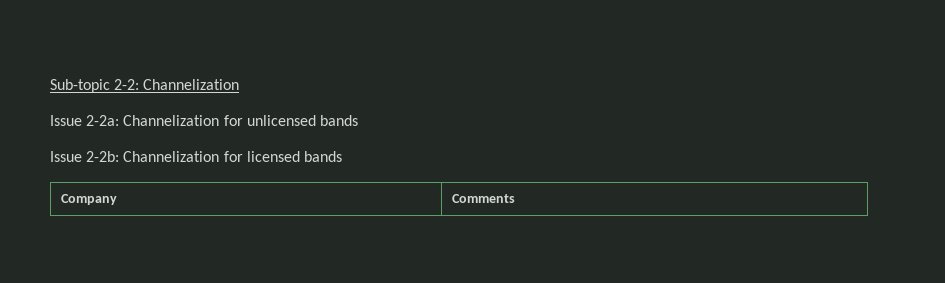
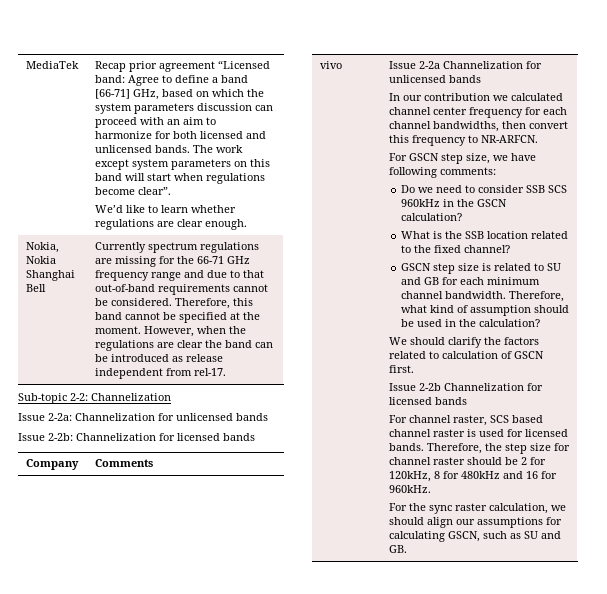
(50, 86) none -> [26,61,80,69] [95,60,271,72] [95,75,249,86] [95,89,265,100] [95,103,274,114] [95,117,217,128] [95,131,267,139] [95,145,244,153] [95,159,271,170] [95,173,266,184] [95,187,172,195] [95,205,237,213] [95,219,248,230] [26,242,60,253] [26,256,57,264] [26,270,76,281] [26,284,47,292] [95,242,260,253] [95,256,251,267] [95,270,265,281] [95,284,269,295] [95,298,254,309] [95,312,261,323] [95,326,247,337] [95,340,274,351] [95,354,224,362] [95,368,227,379] MediaTek | Recap prior agreement “Licensed band: Agree to define a band [66-71] GHz, based on which the system parameters discussion can proceed with an aim to harmonize for both licensed and unlicensed bands. The work except system parameters on this band will start when regulations become clear”. // We’d like to learn whether regulations are clear enough. // Nokia, Nokia Shanghai Bell | Currently spectrum regulations are missing for the 66-71 GHz frequency range and due to that out-of-band requirements cannot be considered. Therefore, this band cannot be specified at the moment. However, when the regulations are clear the band can be introduced as release independent from rel-17. //
(515, 198) none -> [320,61,343,69] [389,61,543,69] [389,75,482,83] [389,93,564,101] [389,107,568,118] [389,121,569,132] [389,135,539,146] [389,153,537,164] [389,167,497,178] [401,185,568,193] [401,199,508,207] [401,213,463,221] [401,231,569,239] [401,245,511,253] [401,263,562,274] [401,277,541,285] [401,291,565,302] [401,305,570,316] [401,319,541,327] [389,337,540,348] [389,351,545,359] [389,365,415,373] [389,383,544,391] [389,397,468,405] [389,415,544,426] [389,429,569,437] [389,443,571,454] [389,457,547,465] [389,471,558,482] [389,485,432,493] [389,503,567,514] [389,517,563,528] [389,531,562,542] [389,545,408,553] // vivo | Issue 2-2a Channelization for unlicensed bands // In our contribution we calculated channel center frequency for each channel bandwidths, then convert this frequency to NR-ARFCN. // For GSCN step size, we have following comments: // Do we need to consider SSB SCS 960kHz in the GSCN calculation? // What is the SSB location related to the fixed channel? // GSCN step size is related to SU and GB for each minimum channel bandwidth. Therefore, what kind of assumption should be used in the calculation? // We should clarify the factors related to calculation of GSCN first. // Issue 2-2b Channelization for licensed bands // For channel raster, SCS based channel raster is used for licensed bands. Therefore, the step size for channel raster should be 2 for 120kHz, 8 for 480kHz and 16 for 960kHz. // For the sync raster calculation, we should align our assumptions for calculating GSCN, such as SU and GB.

